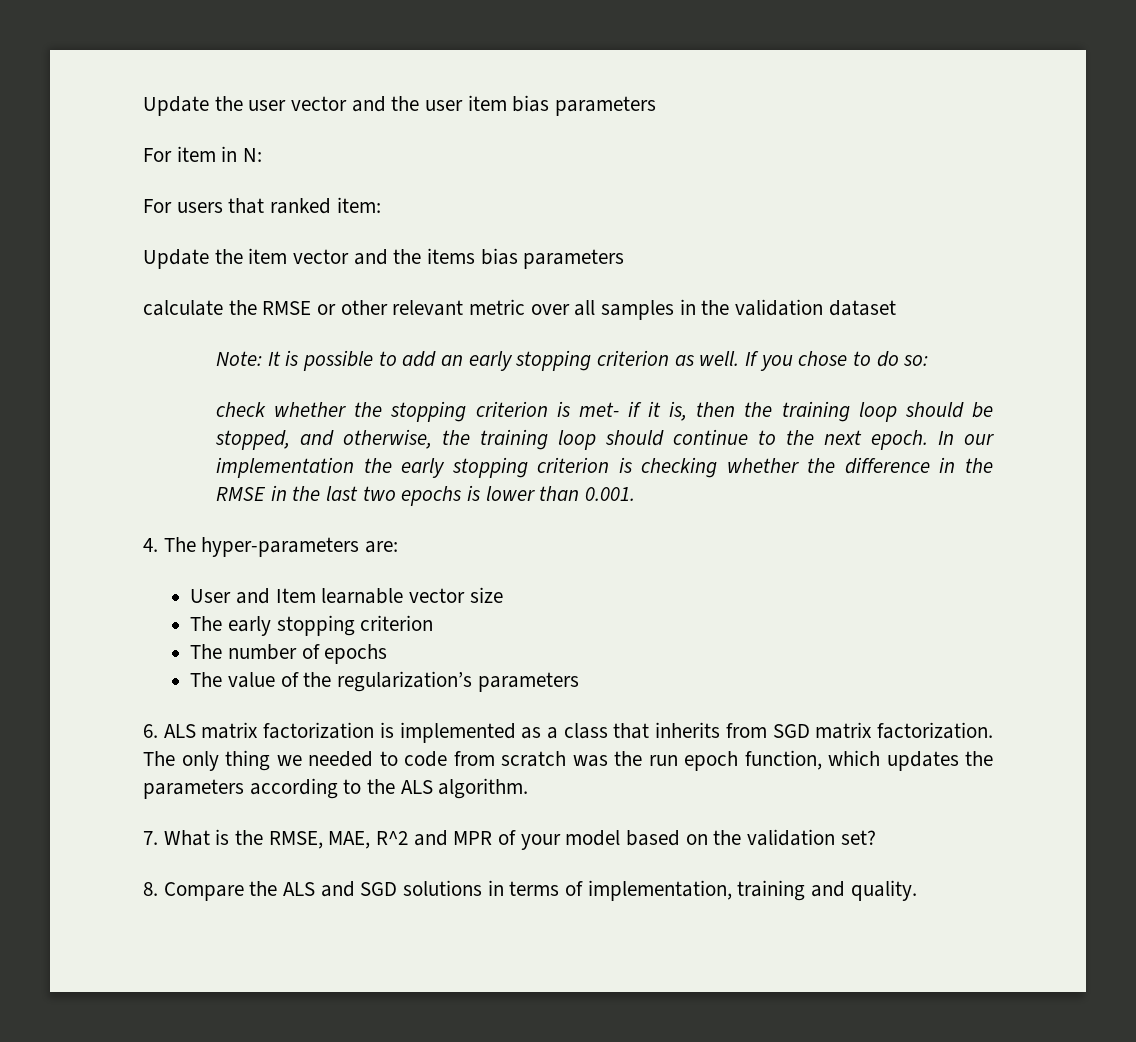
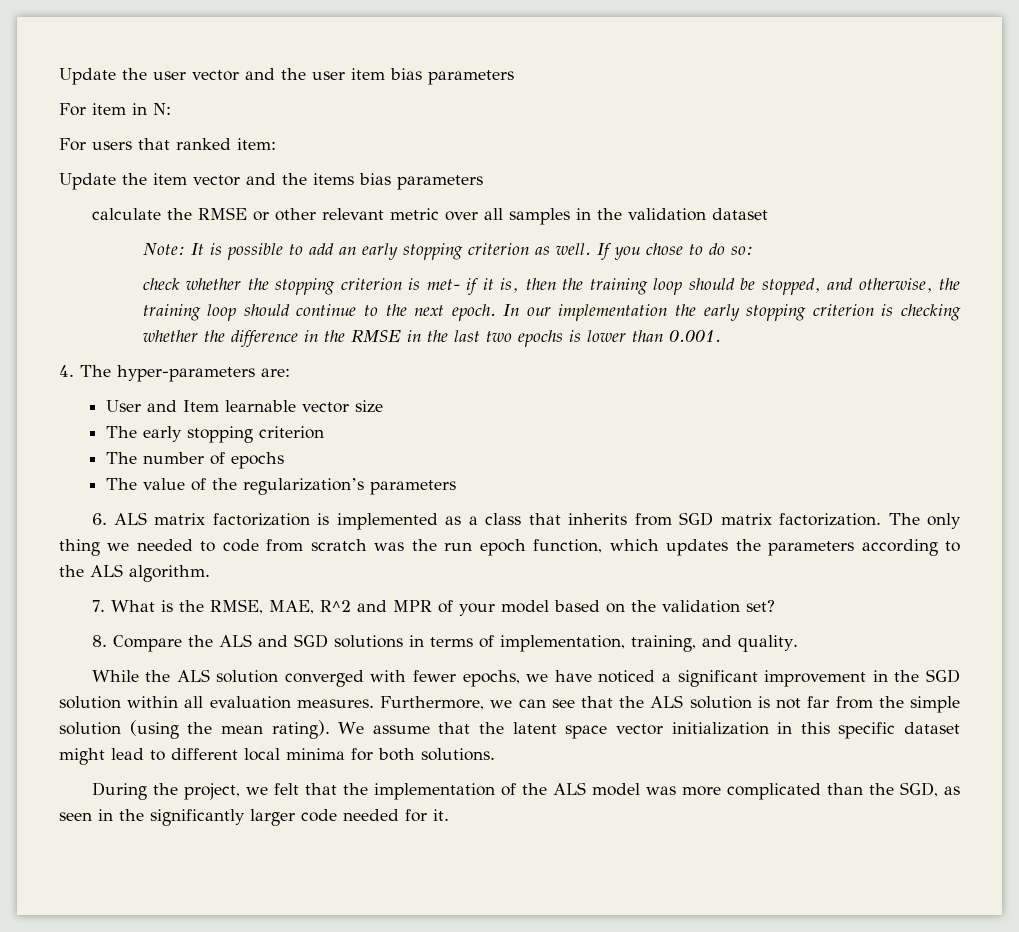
[737,880,806,901] training -> [630,635,696,652] training,
(917, 890) none -> [91,669,960,687] [59,695,960,713] [59,720,960,739] [59,748,495,765] [91,782,961,800] [59,809,449,826] // While the ALS solution converged with fewer epochs, we have noticed a significant improvement in the SGD solution within all evaluation measures. Furthermore, we can see that the ALS solution is not far from the simple solution (using the mean rating). We assume that the latent space vector initialization in this specific dataset might lead to different local minima for both solutions. // During the project, we felt that the implementation of the ALS model was more complicated than the SGD, as seen in the significantly larger code needed for it.

